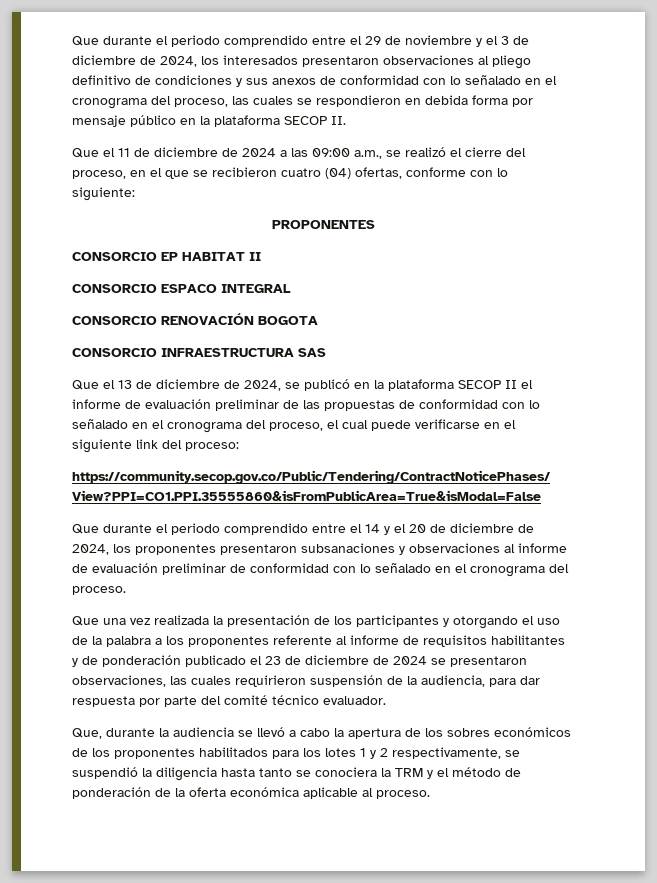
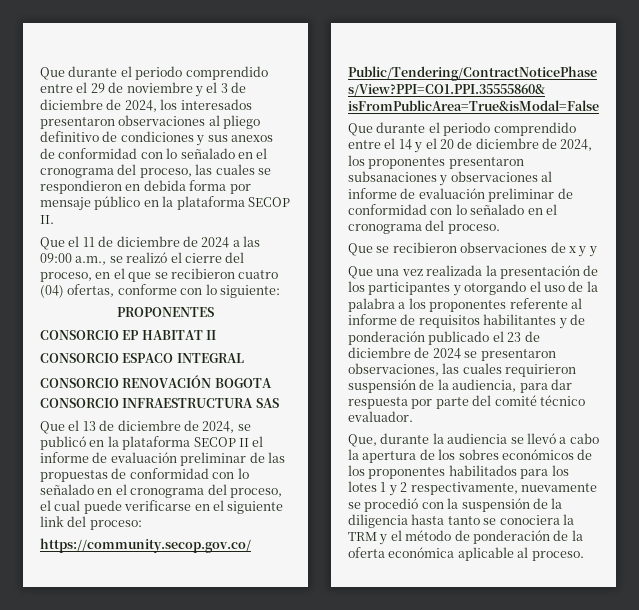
(126, 590) none -> [348,242,597,257] // Que se recibieron observaciones de x y y
[505,750,520,757] [72,767,138,779] se suspendió -> [520,483,597,492] [348,498,548,512] nuevamente se procedió con la suspensión de

